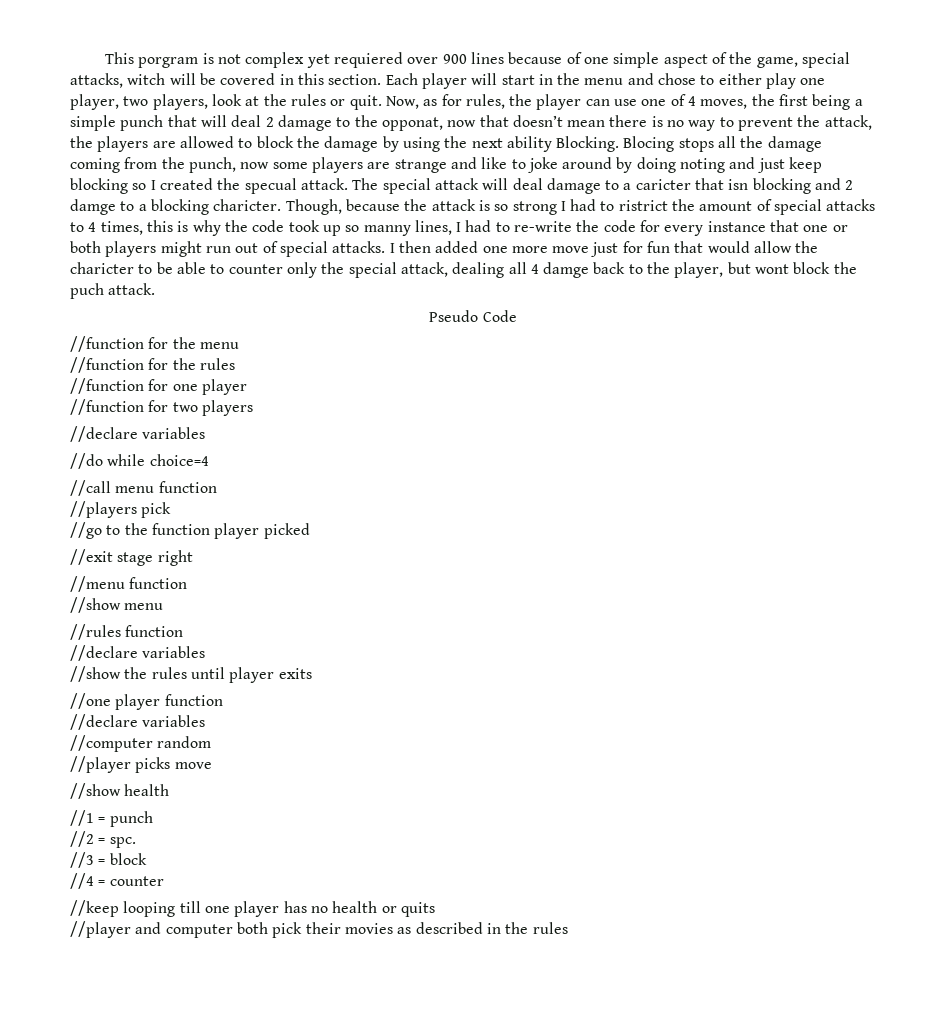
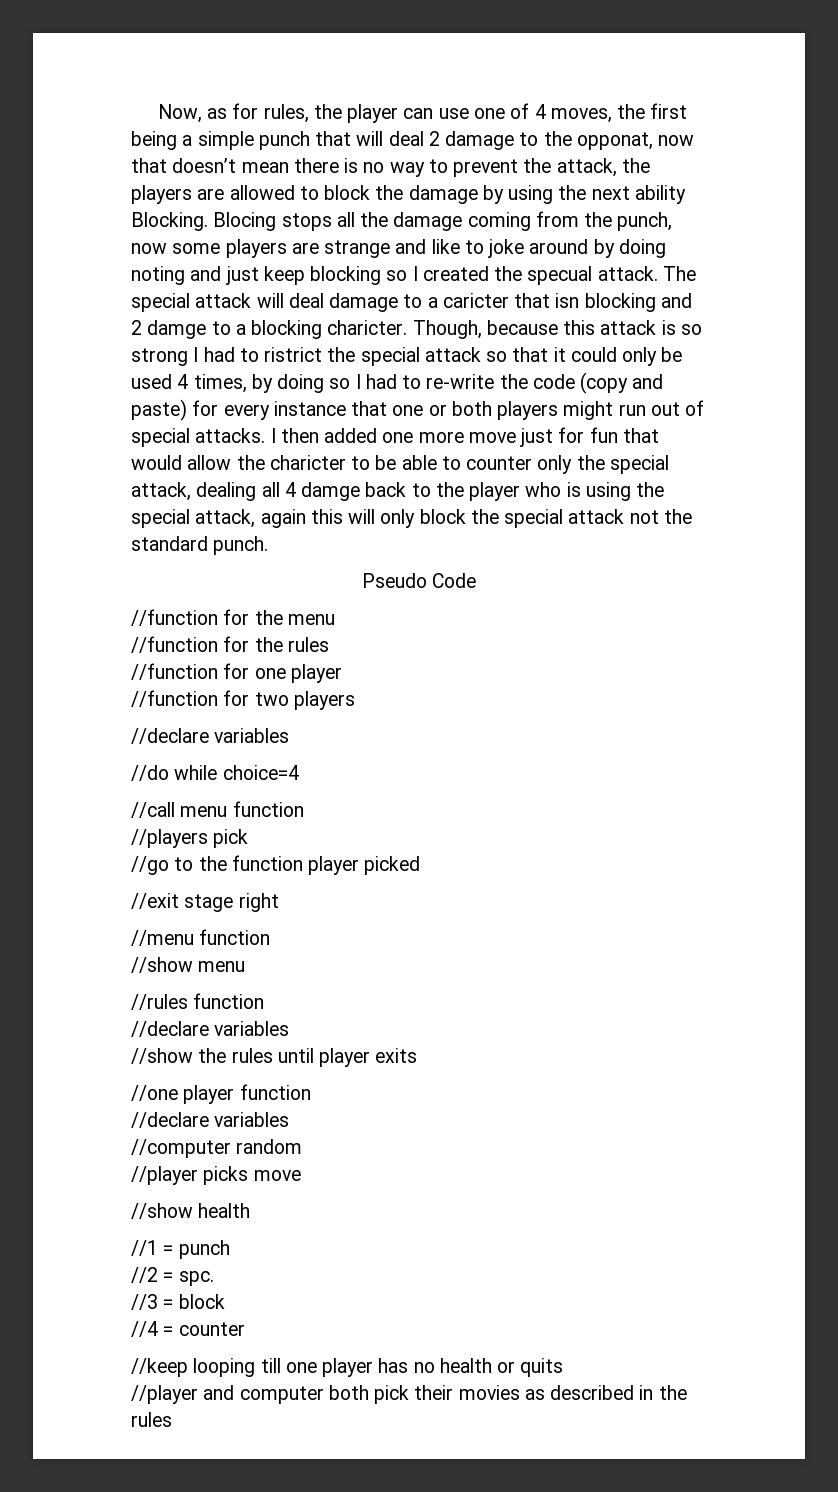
[105,52,850,68] [70,73,826,89] [70,94,382,110] This porgram is not complex yet requiered over 900 lines because of one simple aspect of the game, special attacks, witch will be covered in this section. Each player will start in the menu and chose to either play one player, two players, look at the rules or quit. -> (157, 113) none
[404,199,428,211] the -> [563,320,596,335] this
[699,199,876,215] [70,220,452,236] amount of special attacks to 4 times, this is why the code took up so manny lines, -> [360,347,683,366] [131,374,351,393] special attack so that it could only be used 4 times, by doing so
(636, 226) none -> [580,372,664,394] [131,399,187,421] (copy and paste)
[674,262,857,278] [70,283,156,299] player, but wont block the puch attack. -> [469,482,665,501] [131,509,692,528] [131,536,269,555] player who is using the special attack, again this will only block the special attack not the standard punch.

